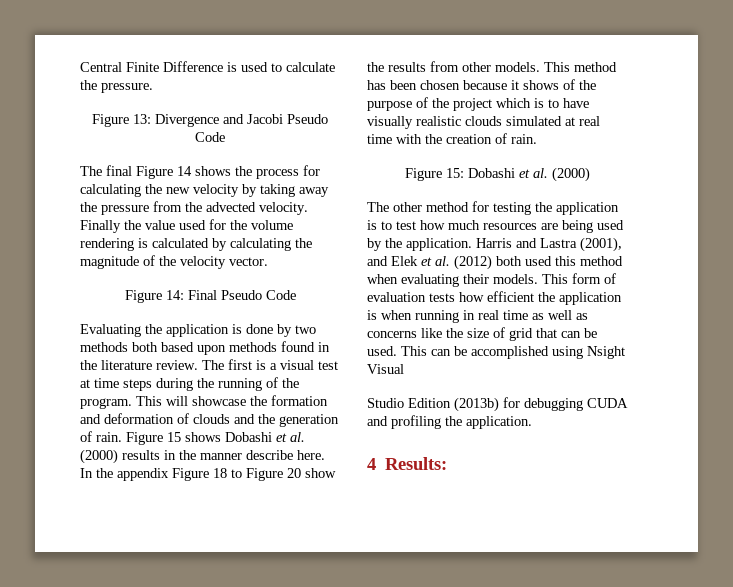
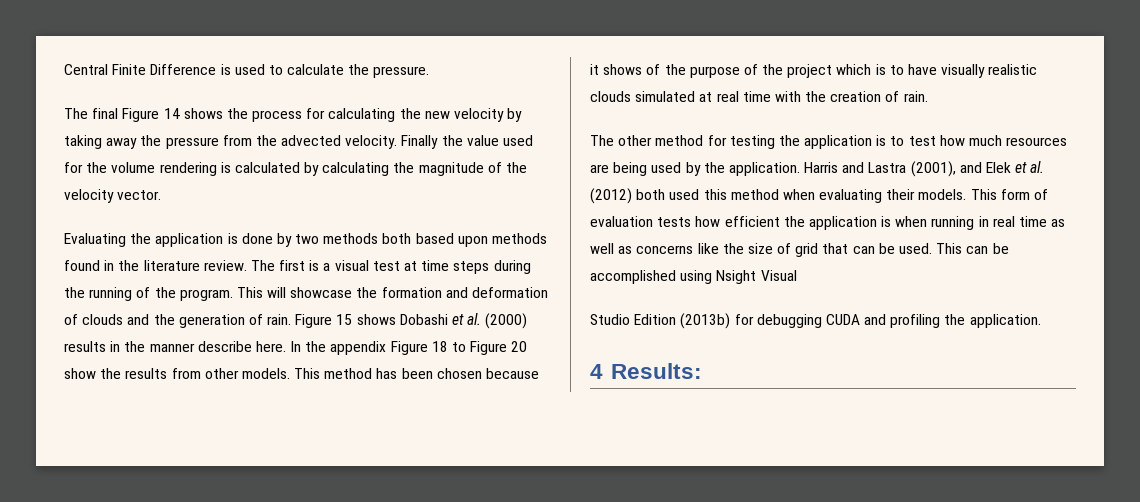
[92,114,328,127] [195,132,225,142] // Figure 13: Divergence and Jacobi Pseudo Code -> (430, 72) none
[124,290,296,303] // Figure 14: Final Pseudo Code -> (162, 195) none
[404,167,590,182] // Figure 15: Dobashi et al. (2000) -> (928, 96) none

